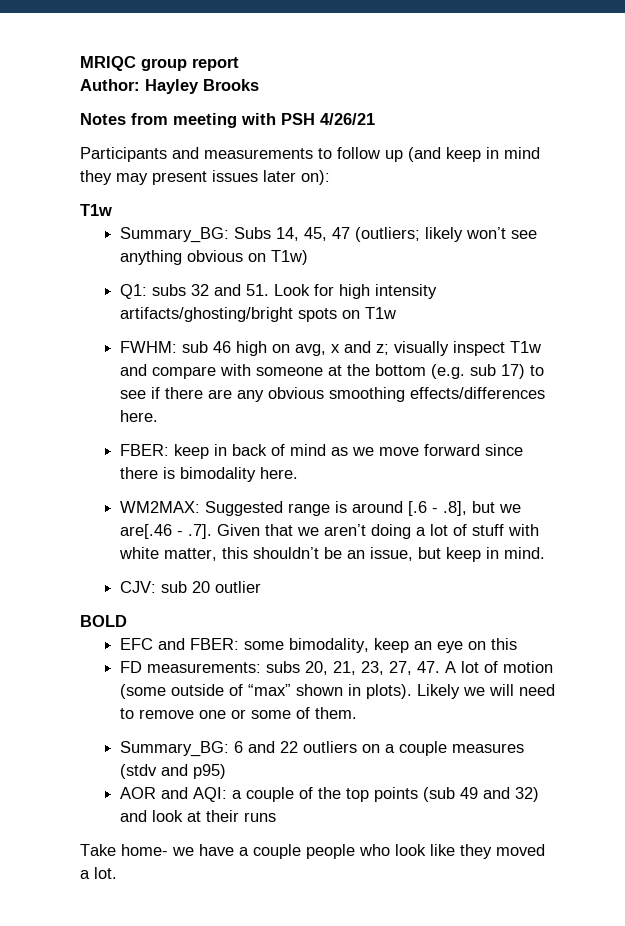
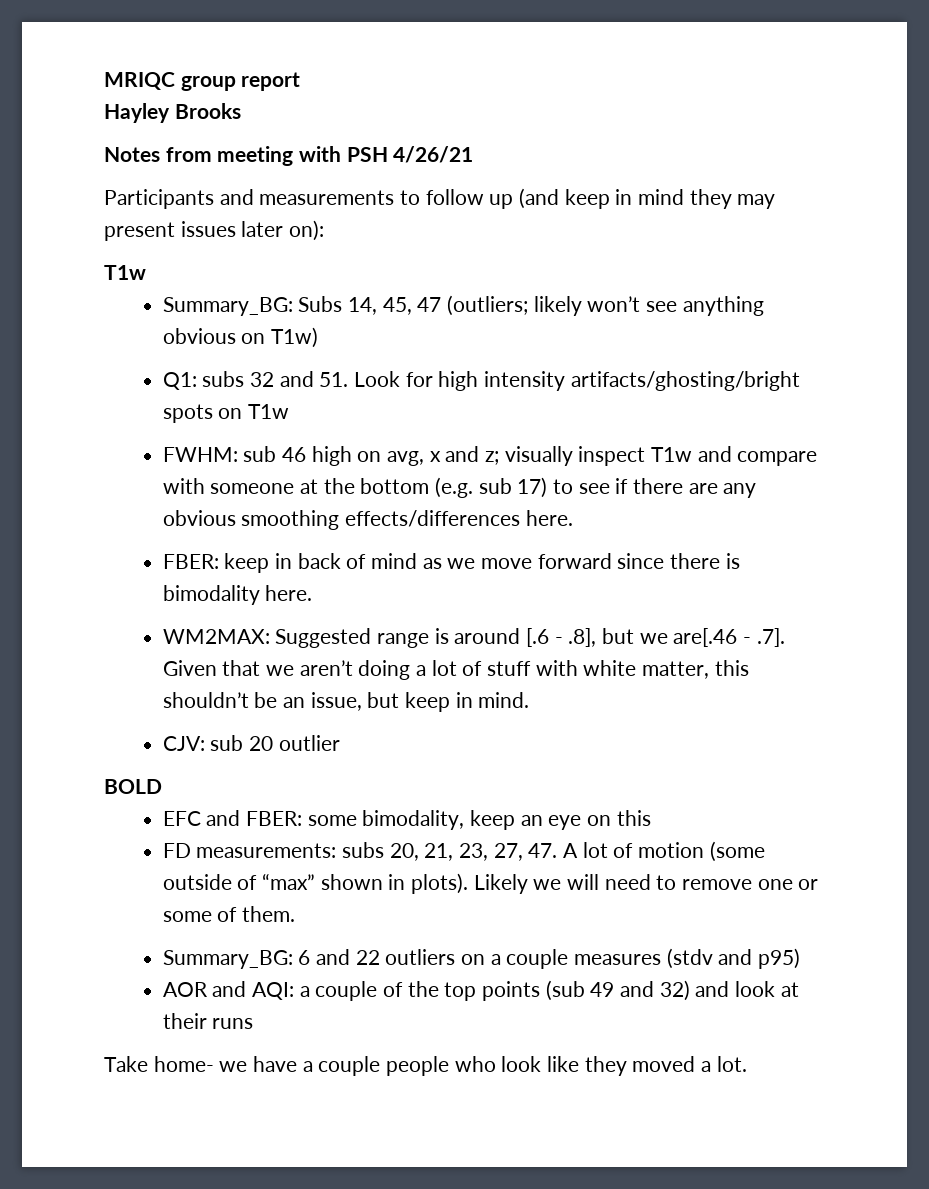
[80,79,140,91] Author: -> (301, 81) none

